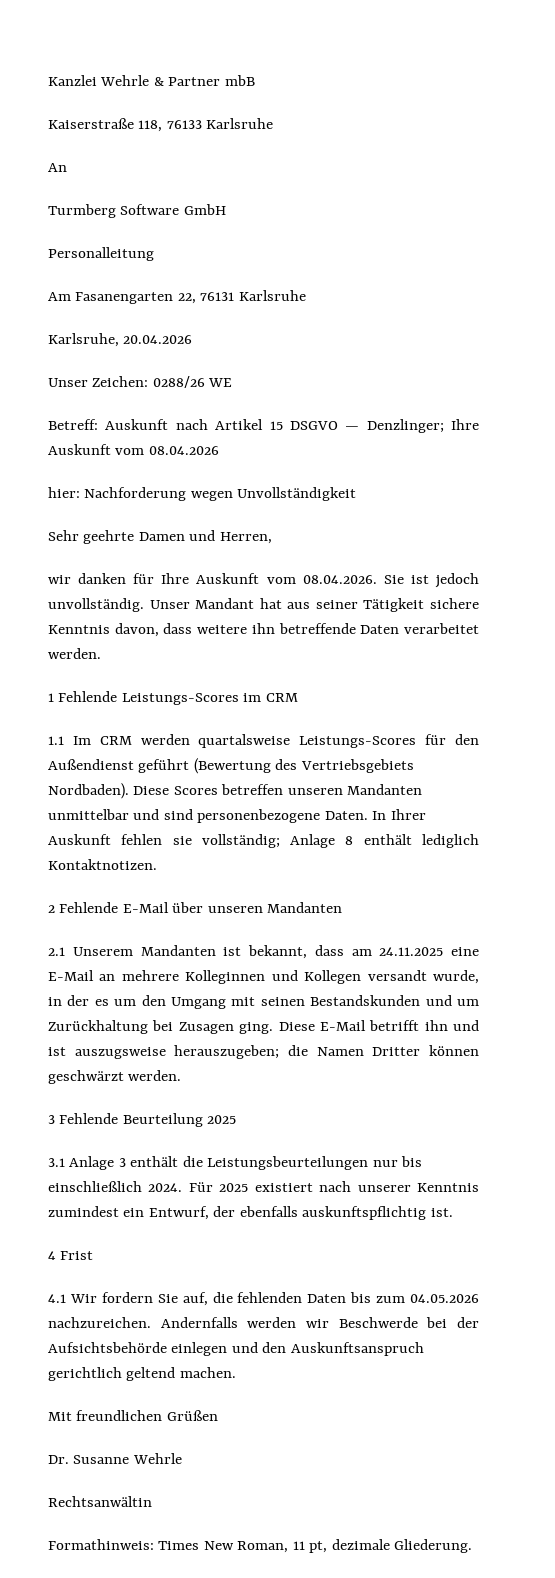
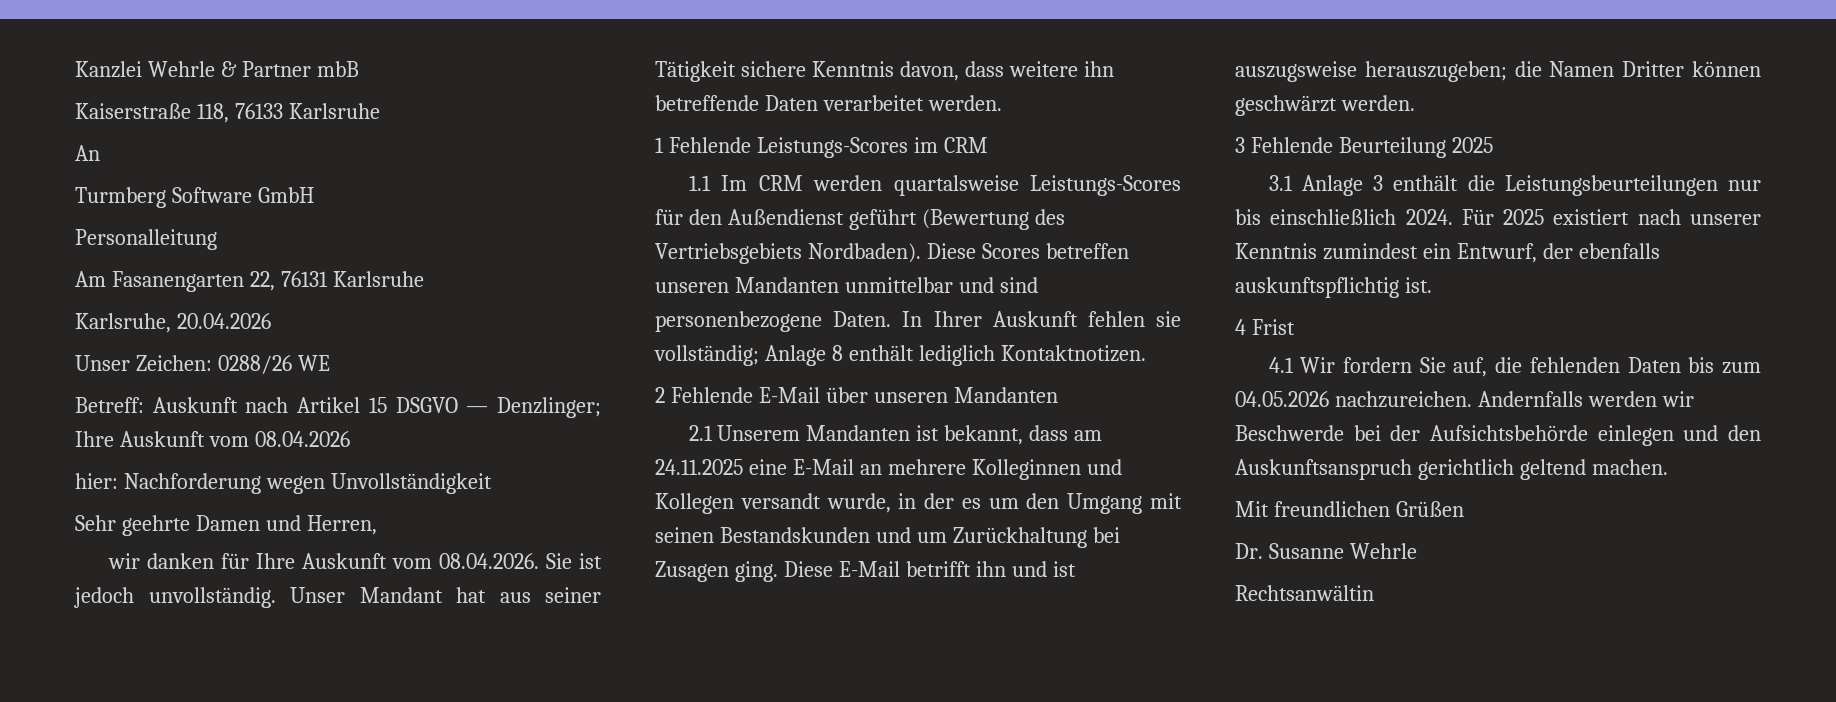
[48,1539,473,1553] // Formathinweis: Times New Roman, 11 pt, dezimale Gliederung. -> (1374, 593) none

